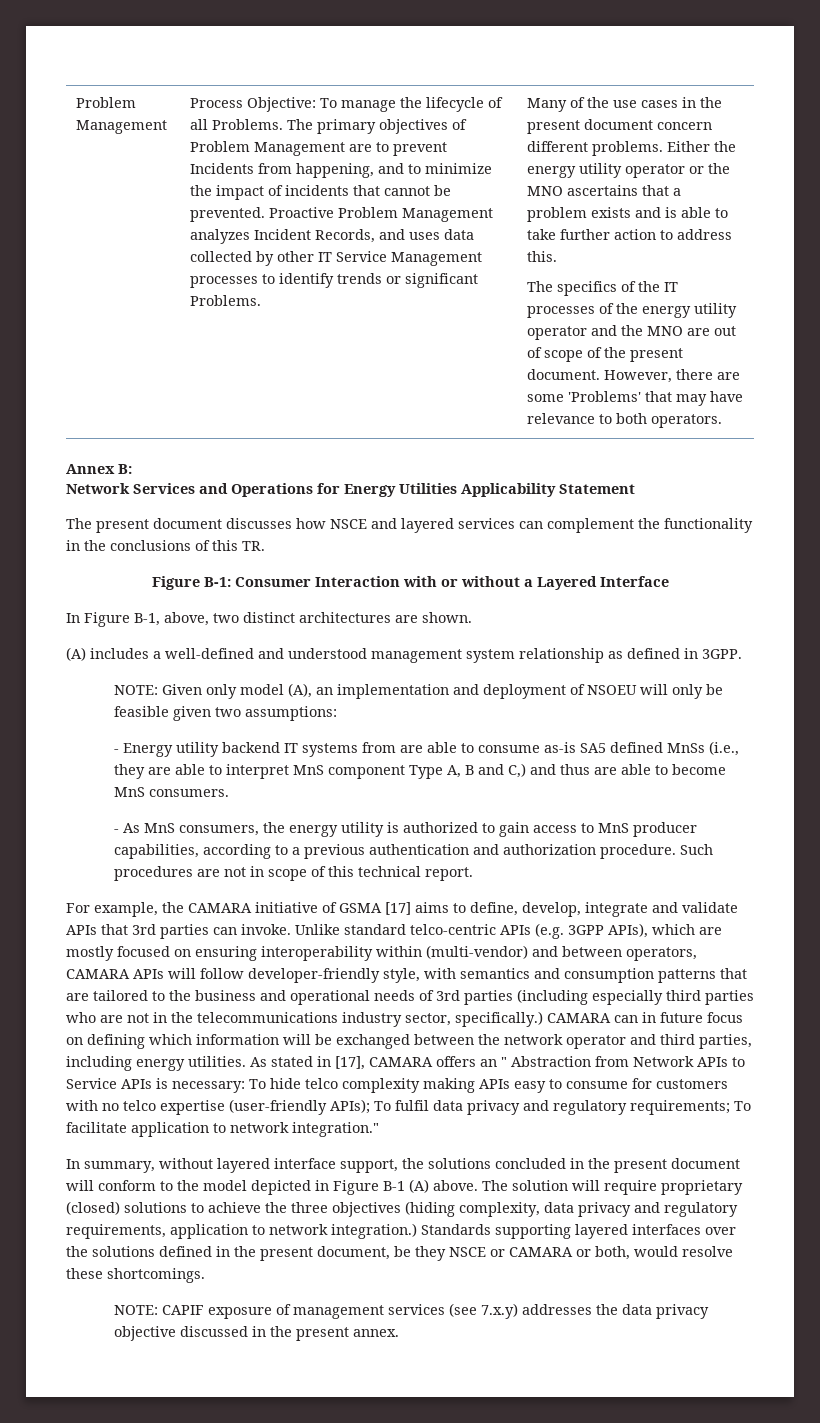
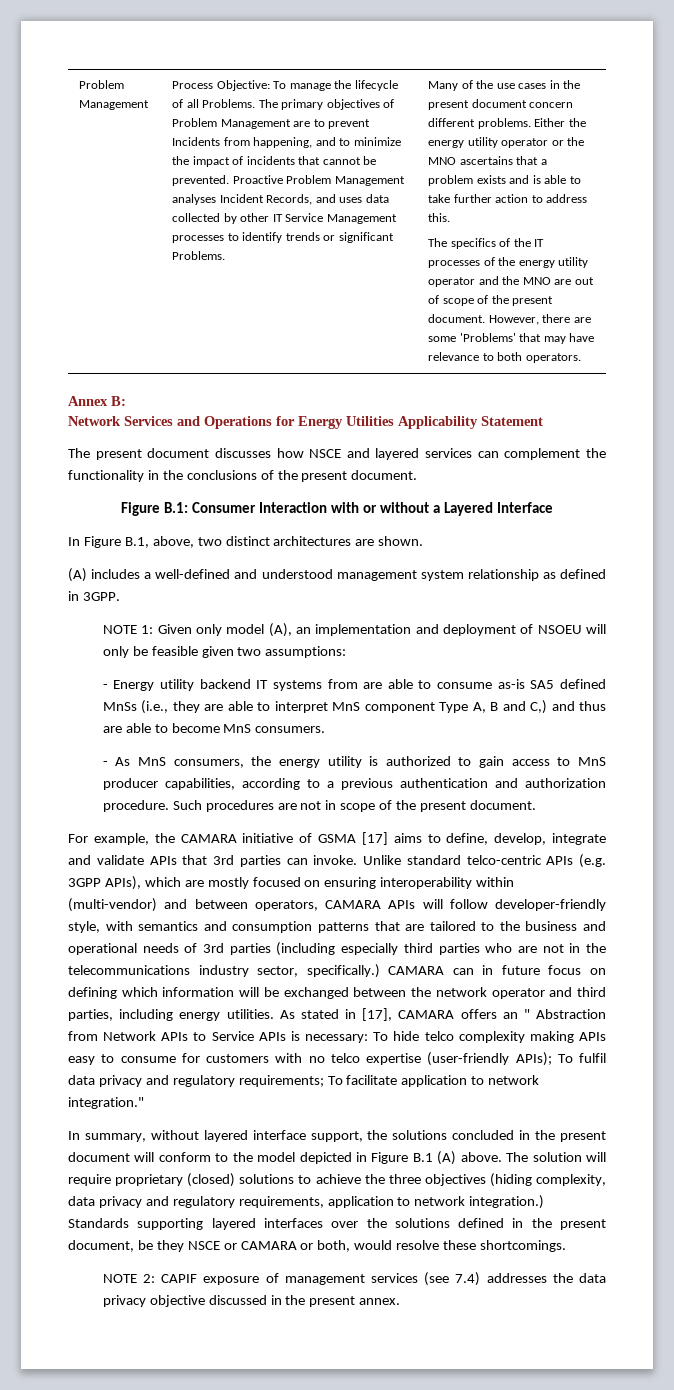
[190,229,251,244] analyzes -> [172,194,217,205] analyses
[212,540,265,551] [151,576,231,590] this TR. // Figure B-1: -> [277,470,418,482] [121,502,189,516] the present document. // Figure B.1:
[134,613,160,626] B-1, -> [124,537,149,548] B.1,
[114,685,159,695] NOTE: -> [102,625,154,634] NOTE 1:
[328,866,474,881] this technical report. -> [396,800,536,812] the present document.
[383,1181,405,1191] B-1 -> [412,1153,433,1162] B.1
[114,1305,159,1315] NOTE: -> [102,1274,155,1283] NOTE 2:
[481,1303,519,1319] 7.x.y) -> [455,1272,481,1286] 7.4)

